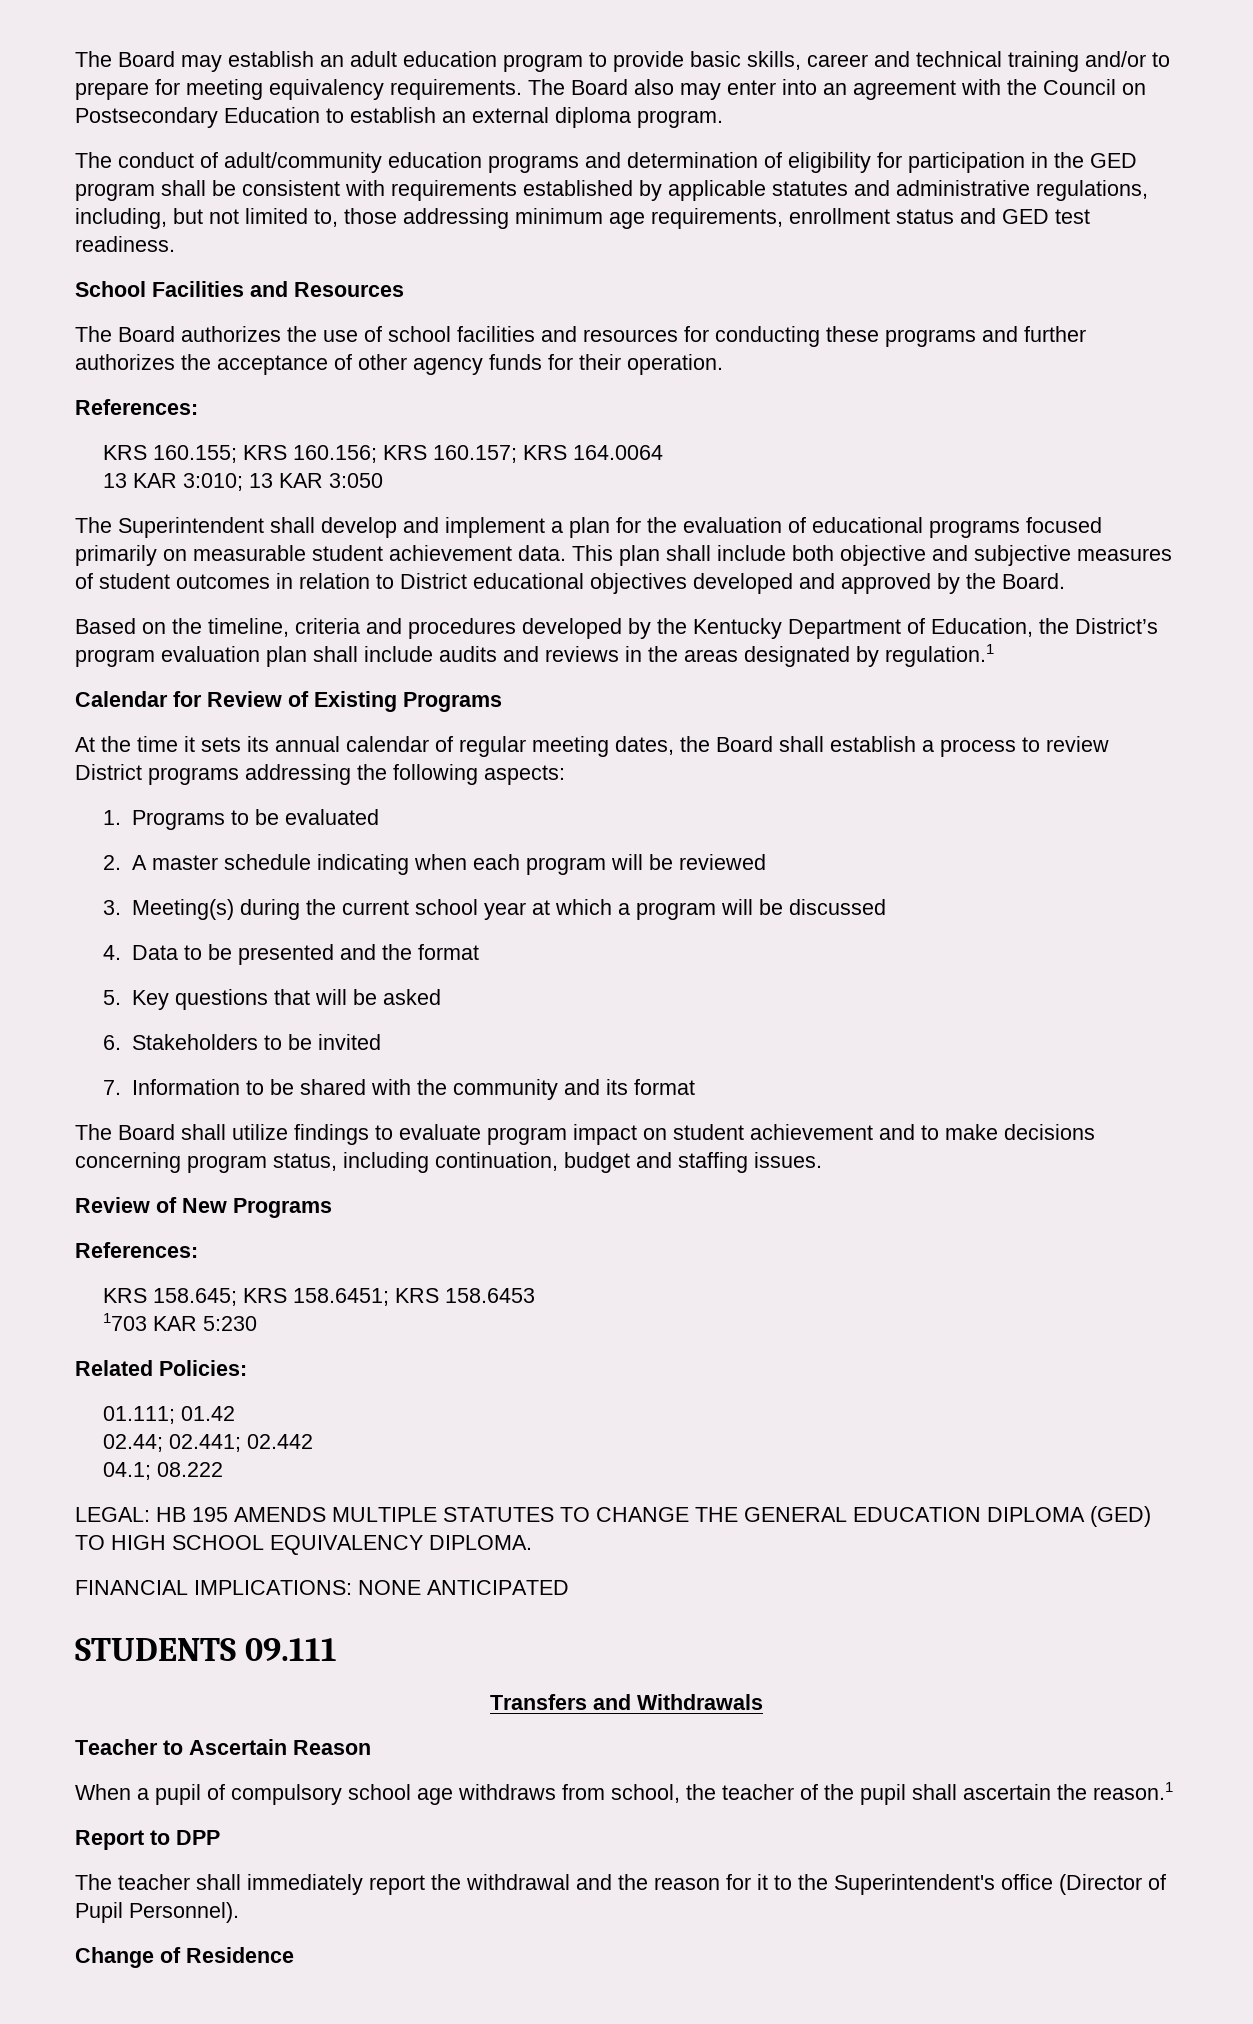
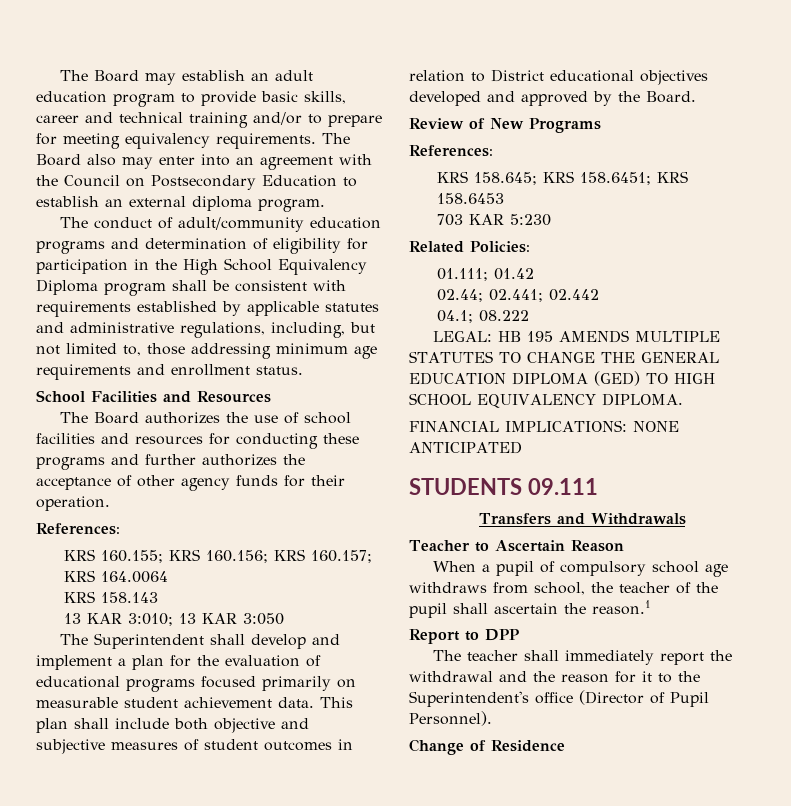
[1090,153,1137,168] GED -> [183,258,367,275] [36,279,98,295] High School Equivalency Diploma
[651,208,1090,229] [75,236,175,252] requirements, enrollment status and GED test readiness. -> [36,364,303,380] requirements and enrollment status.
(664, 452) none -> [63,591,158,603] // KRS 158.143
[75,618,1158,639] [75,644,994,667] [75,691,502,712] [75,736,1109,757] [75,764,565,785] [103,809,380,830] [103,854,767,875] [103,899,887,920] [103,944,480,965] [103,989,442,1010] [103,1034,382,1050] [103,1079,696,1100] [75,1124,1095,1145] [75,1152,822,1173] // Based on the timeline, criteria and procedures developed by the Kentucky Department of Education, the District’s program evaluation plan shall include audits and reviews in the areas designated by regulation.1 // Calendar for Review of Existing Programs // At the time it sets its annual calendar of regular meeting dates, the Board shall establish a process to review District programs addressing the following aspects: // 1. Programs to be evaluated // 2. A master schedule indicating when each program will be reviewed // 3. Meeting(s) during the current school year at which a program will be discussed // 4. Data to be presented and the format // 5. Key questions that will be asked // 6. Stakeholders to be invited // 7. Information to be shared with the community and its format // The Board shall utilize findings to evaluate program impact on student achievement and to make decisions concerning program status, including continuation, budget and staffing issues. -> (696, 97) none
[103,1313,148,1331] 1703 -> [436,214,463,226] 703

